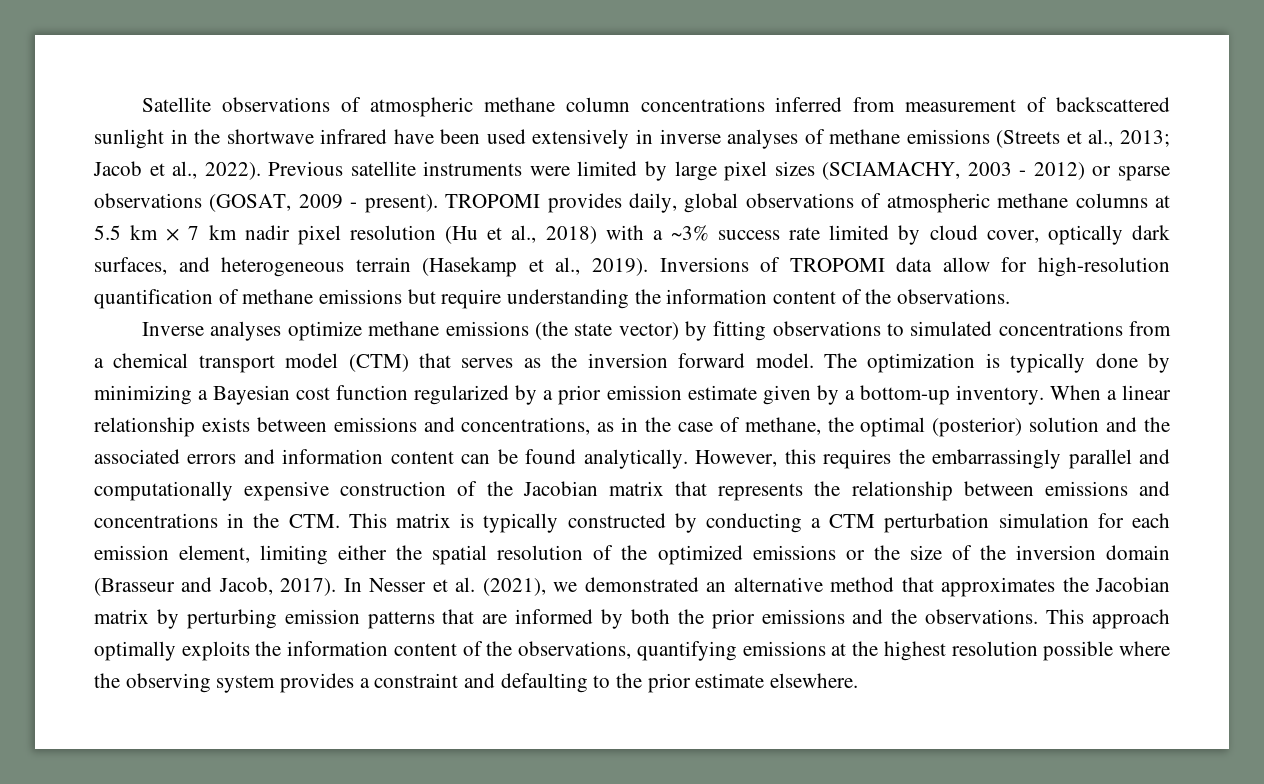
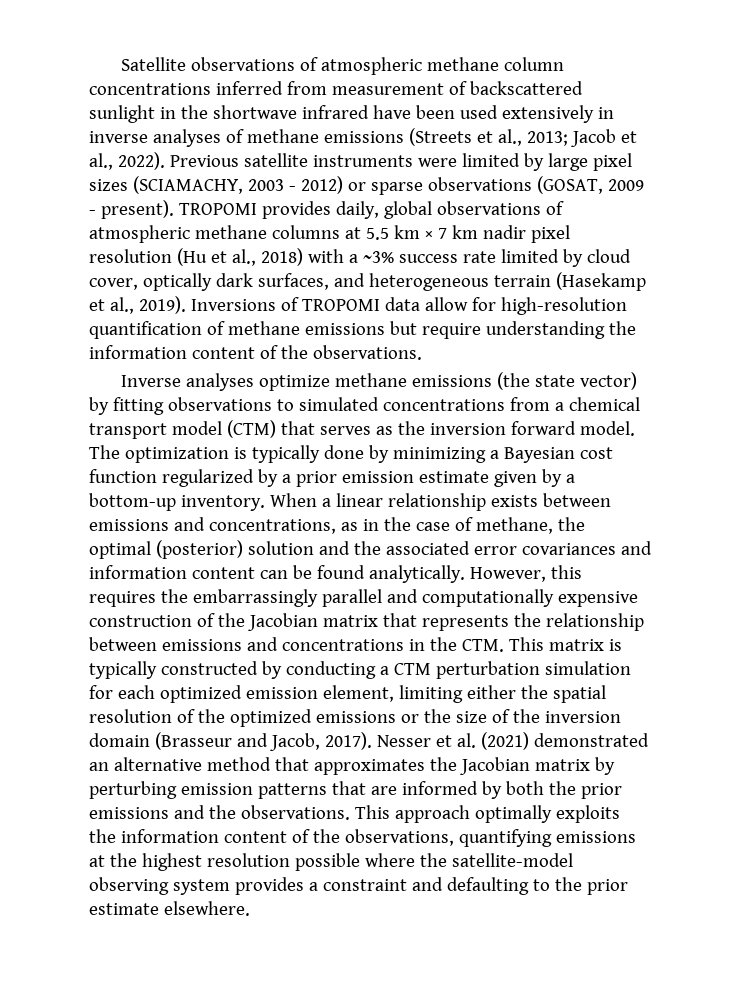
[187,454,237,464] errors -> [473,543,616,555] error covariances
(1170, 520) none -> [159,685,242,703] optimized
[343,578,362,592] In -> (372, 741) none
[482,578,578,596] (2021), we -> [480,732,529,750] (2021)
(120, 680) none -> [451,853,573,867] satellite-model

